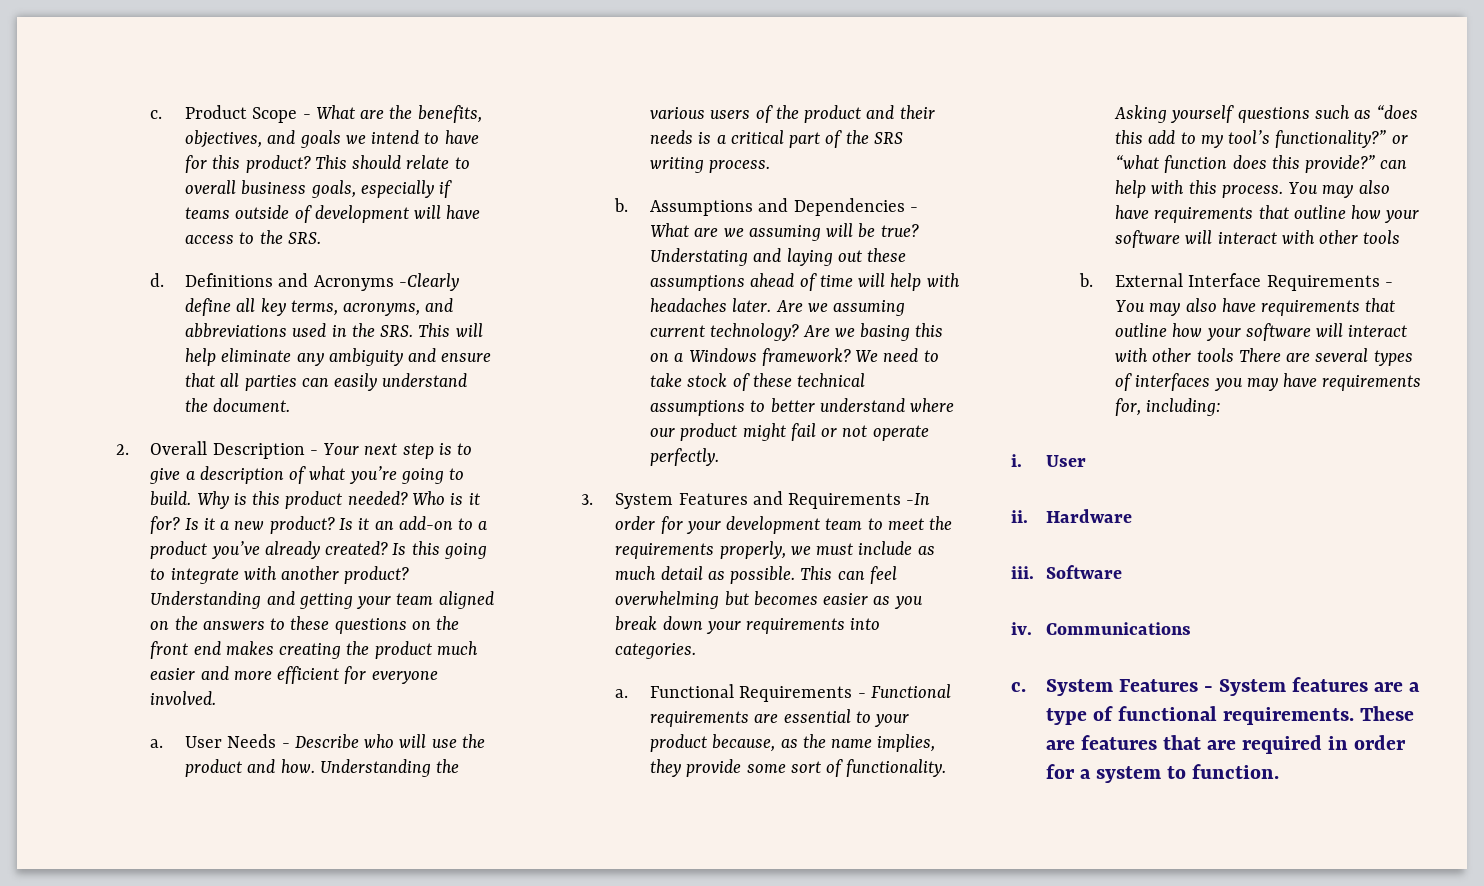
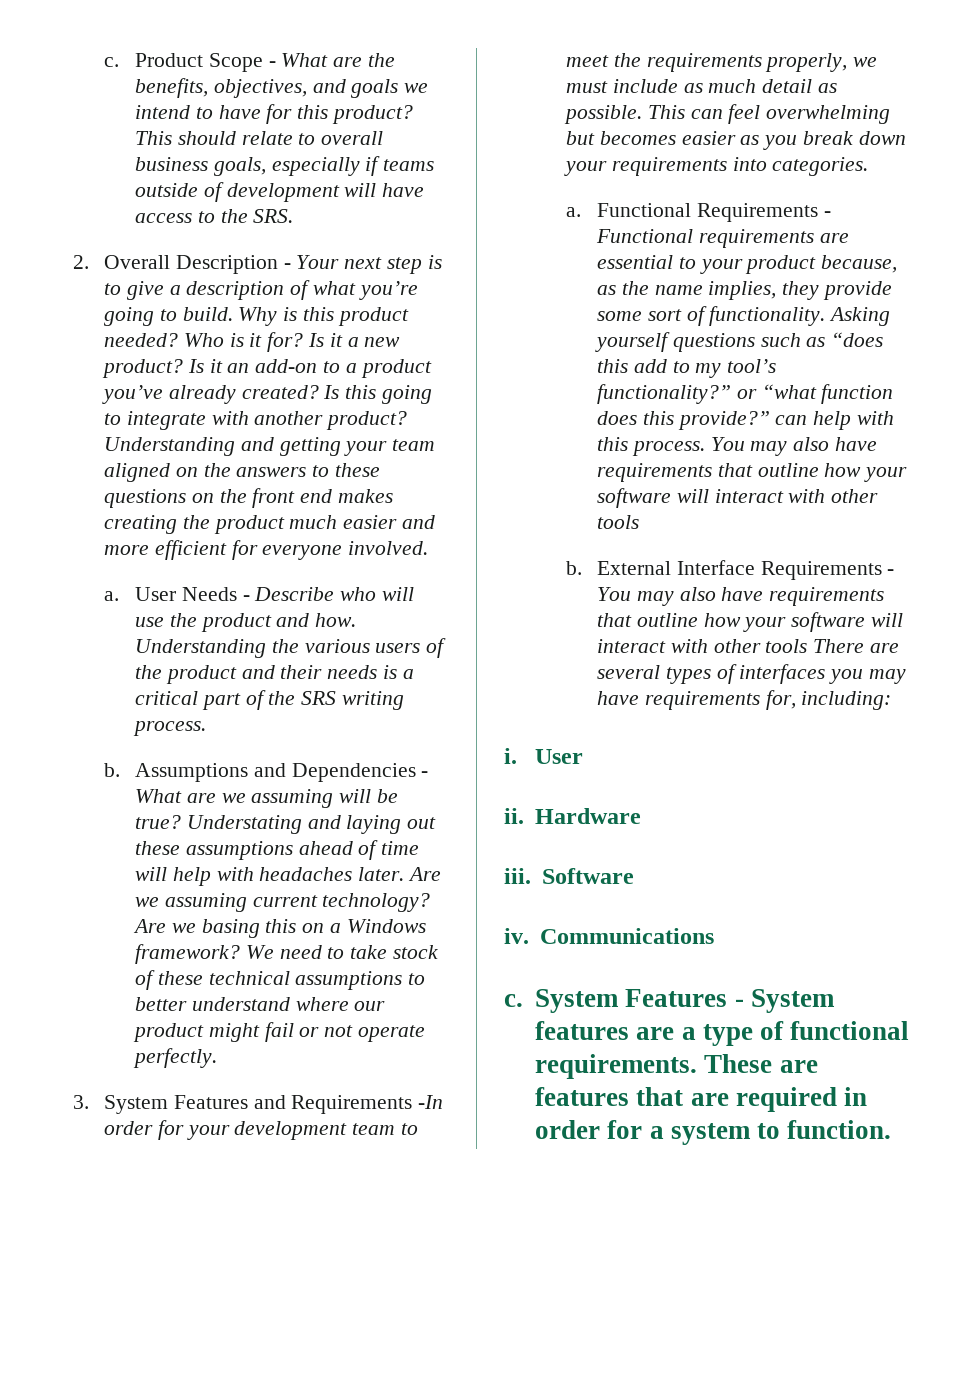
[150,273,459,291] [185,298,454,316] [185,323,483,338] [185,348,492,366] [185,373,468,391] [185,398,291,412] // d. Definitions and Acronyms -Clearly define all key terms, acronyms, and abbreviations used in the SRS. This will help eliminate any ambiguity and ensure that all parties can easily understand the document. -> (294, 216) none

